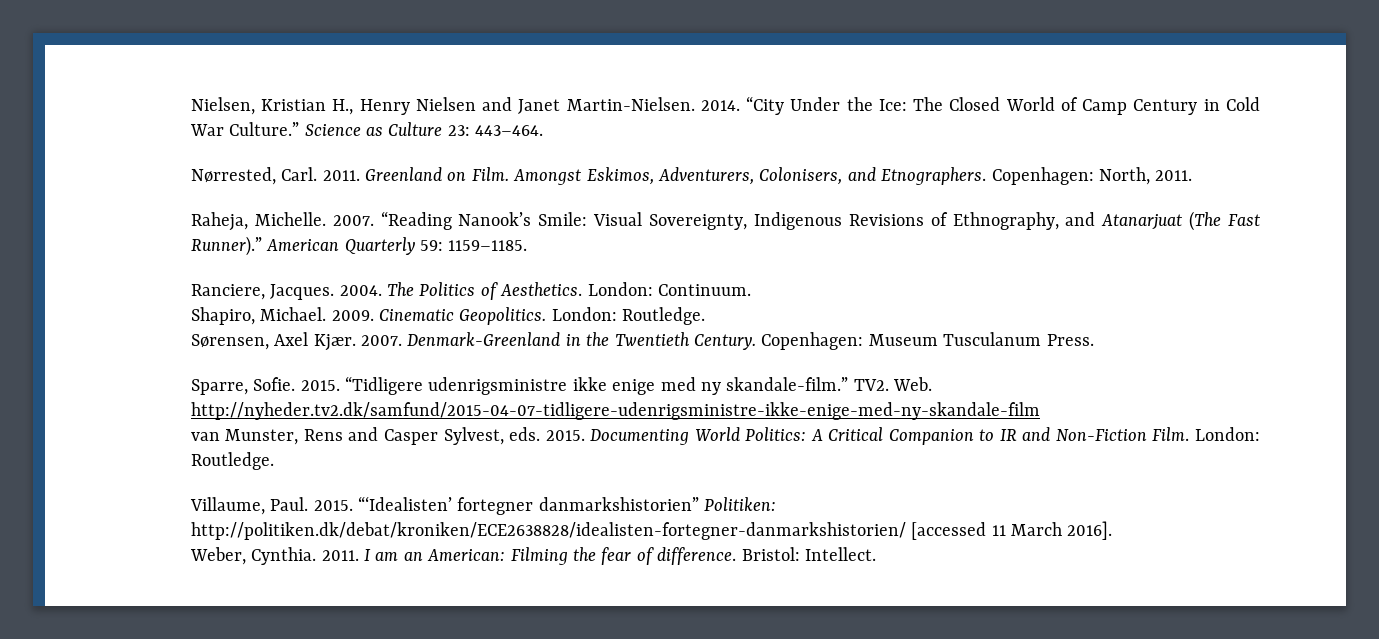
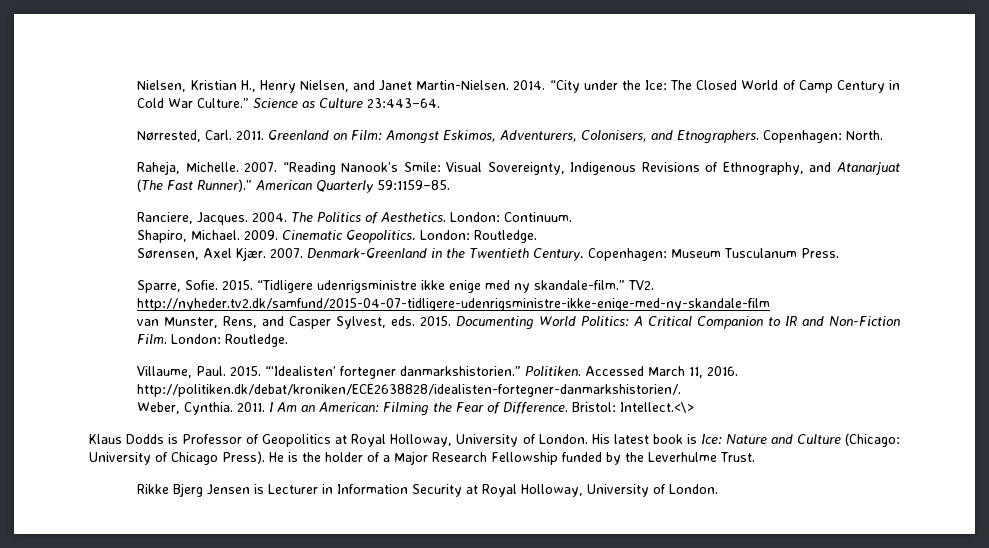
[415,97,476,111] Nielsen -> [299,80,349,92] Nielsen,
[790,97,841,111] Under -> [583,80,618,90] under
[447,125,544,136] 23: 443–464. -> [367,98,441,108] 23:443–64.
[471,167,509,181] Film. -> [351,130,383,141] Film:
[1099,167,1193,185] North, 2011. -> [846,130,884,140] North.
[420,240,528,251] 59: 1159–1185. -> [377,180,451,190] 59:1159–85.
[893,377,933,391] Web. -> (655, 285) none
[303,429,343,441] Rens -> [223,316,258,328] Rens,
[538,497,777,511] [190,521,1113,540] danmarkshistorien” Politiken: http://politiken.dk/debat/kroniken/ECE2638828/idealisten-fortegner-danmarkshistorien/ [accessed 11 March 2016]. -> [400,366,739,378] [137,384,682,397] danmarkshistorien.” Politiken. Accessed March 11, 2016. http://politiken.dk/debat/kroniken/ECE2638828/idealisten-fortegner-danmarkshistorien/.
[375,551,399,561] am -> [277,402,298,412] Am
[601,547,877,565] fear of difference. Bristol: Intellect. -> [456,402,695,414] [89,433,900,447] [89,451,755,465] [137,483,719,497] Fear of Difference. Bristol: Intellect.<\> // Klaus Dodds is Professor of Geopolitics at Royal Holloway, University of London. His latest book is Ice: Nature and Culture (Chicago: University of Chicago Press). He is the holder of a Major Research Fellowship funded by the Leverhulme Trust. // Rikke Bjerg Jensen is Lecturer in Information Security at Royal Holloway, University of London.

